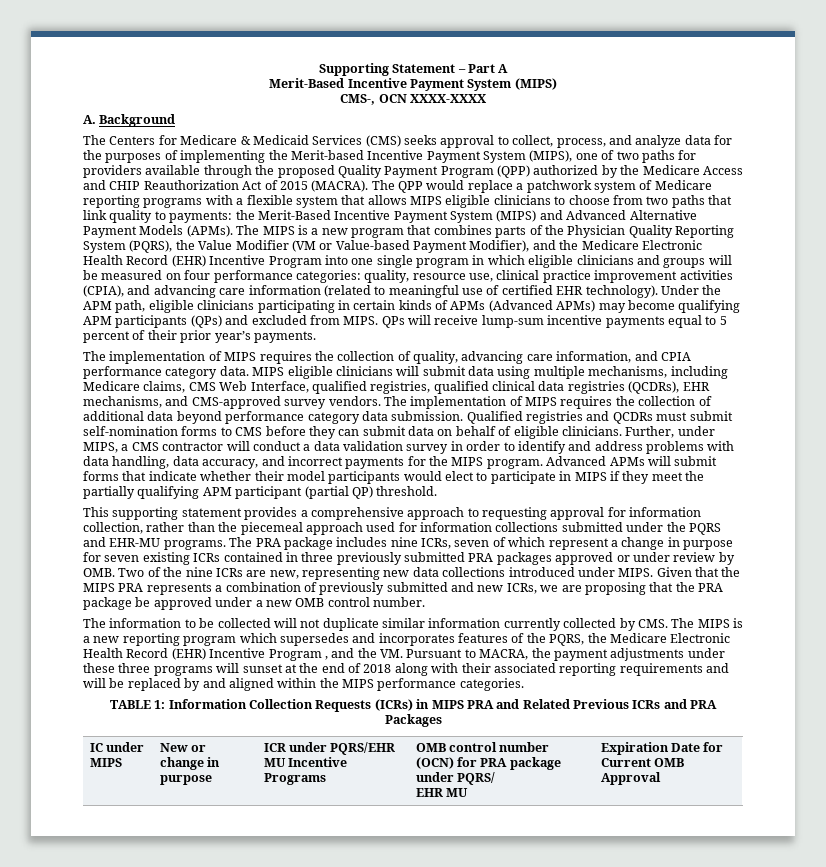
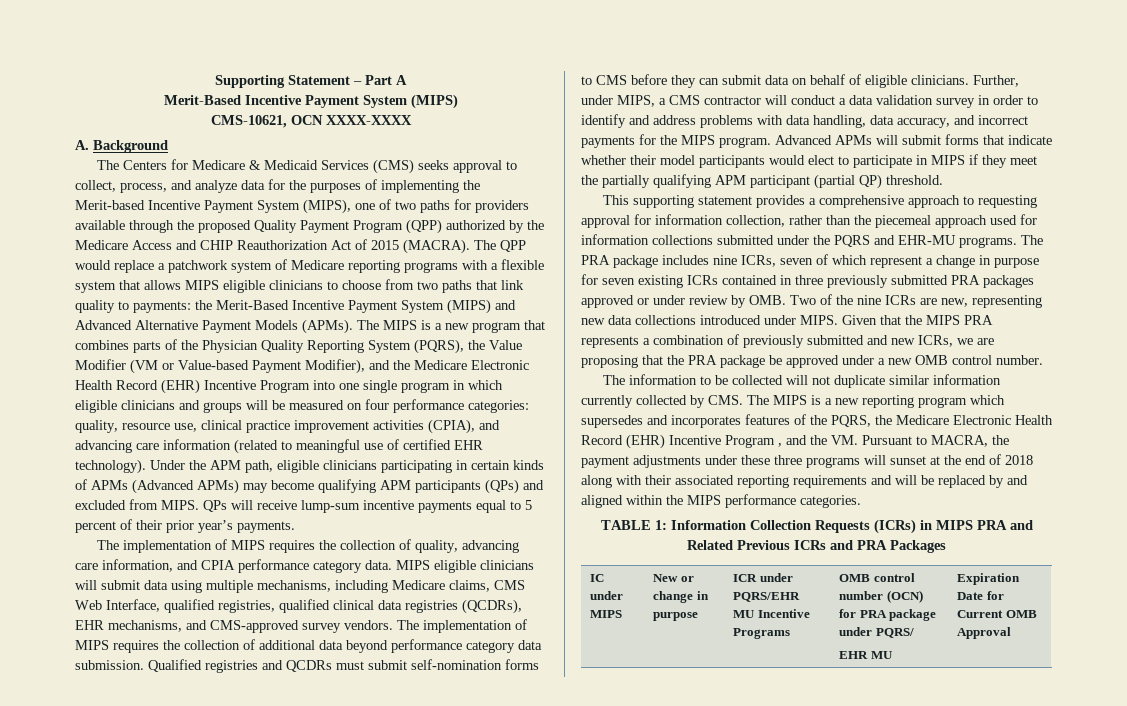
[340,94,376,105] CMS-, -> [210,115,287,128] CMS-10621,

